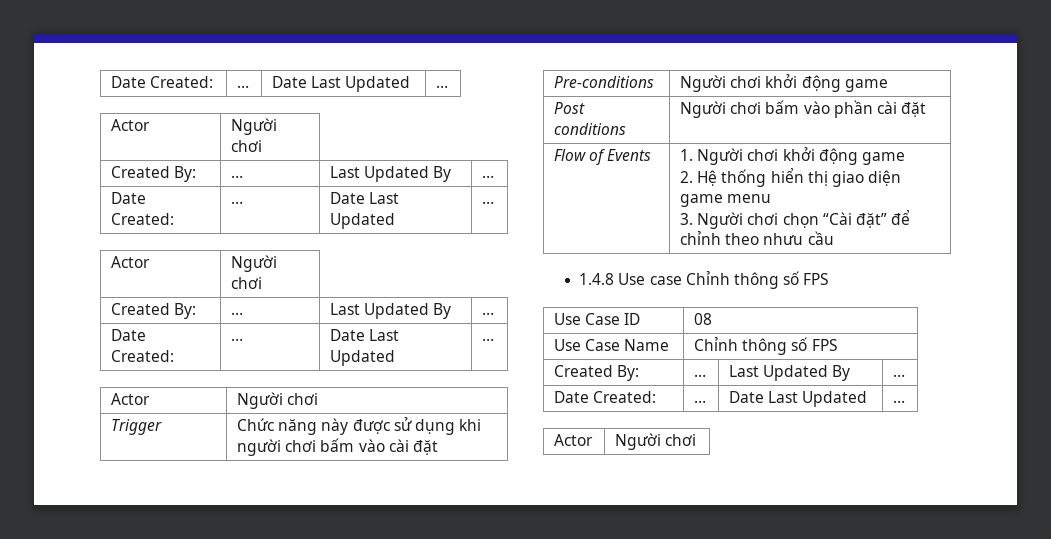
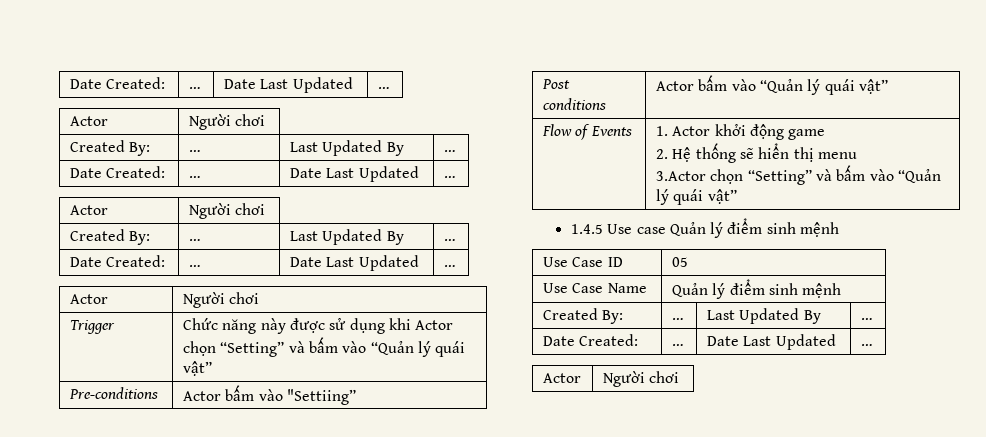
[237,438,438,456] [554,76,655,88] [680,74,888,92] [554,102,586,114] [554,123,627,135] [680,100,927,118] người chơi bấm vào cài đặt // Pre-conditions | Người chơi khởi động game // Post conditions | Người chơi bấm vào phần cài đặt -> [415,320,454,330] [182,337,466,357] [182,361,212,376] [68,387,158,399] [182,385,356,405] [541,79,570,89] [542,98,606,110] [655,75,888,95] Actor chọn “Setting” và bấm vào “Quản lý quái vật” // Pre-conditions | Actor bấm vào "Settiing” // Post conditions | Actor bấm vào “Quản lý quái vật”
[697,148,779,165] Người chơi -> [672,126,711,136] Actor
(767, 178) none -> [739,148,754,159] sẽ
[831,170,902,187] [680,194,772,207] [680,210,911,229] [680,231,834,245] [579,271,830,289] giao diện game menu // 3. Người chơi chọn “Cài đặt” để chỉnh theo nhưu cầu // 1.4.8 Use case Chỉnh thông số FPS -> [817,152,857,159] [655,165,941,185] [655,189,737,205] [570,218,840,238] menu // 3.Actor chọn “Setting” và bấm vào “Quản lý quái vật” // 1.4.5 Use case Quản lý điểm sinh mệnh
[694,313,713,325] 08 -> [671,257,688,267] 05
[694,337,838,355] Chỉnh thông số FPS -> [671,279,842,299] Quản lý điểm sinh mệnh

